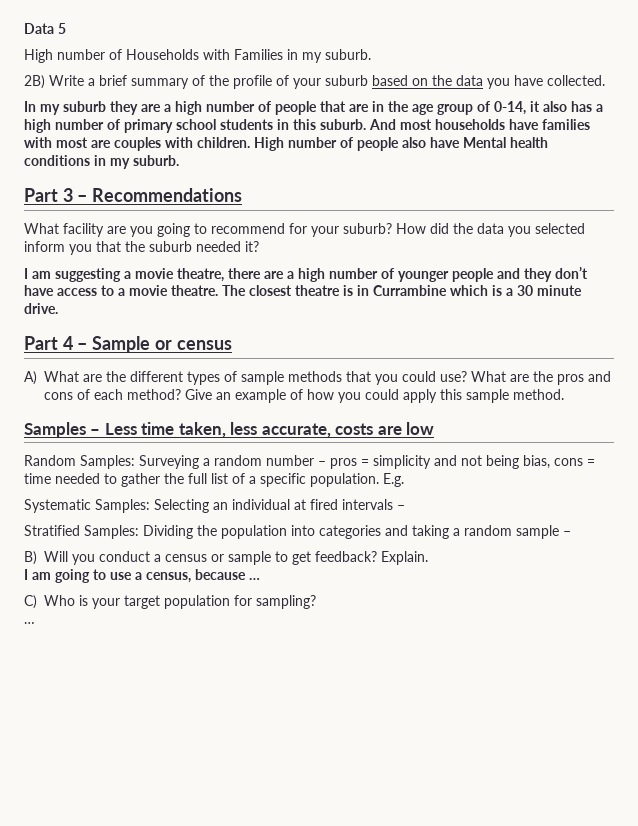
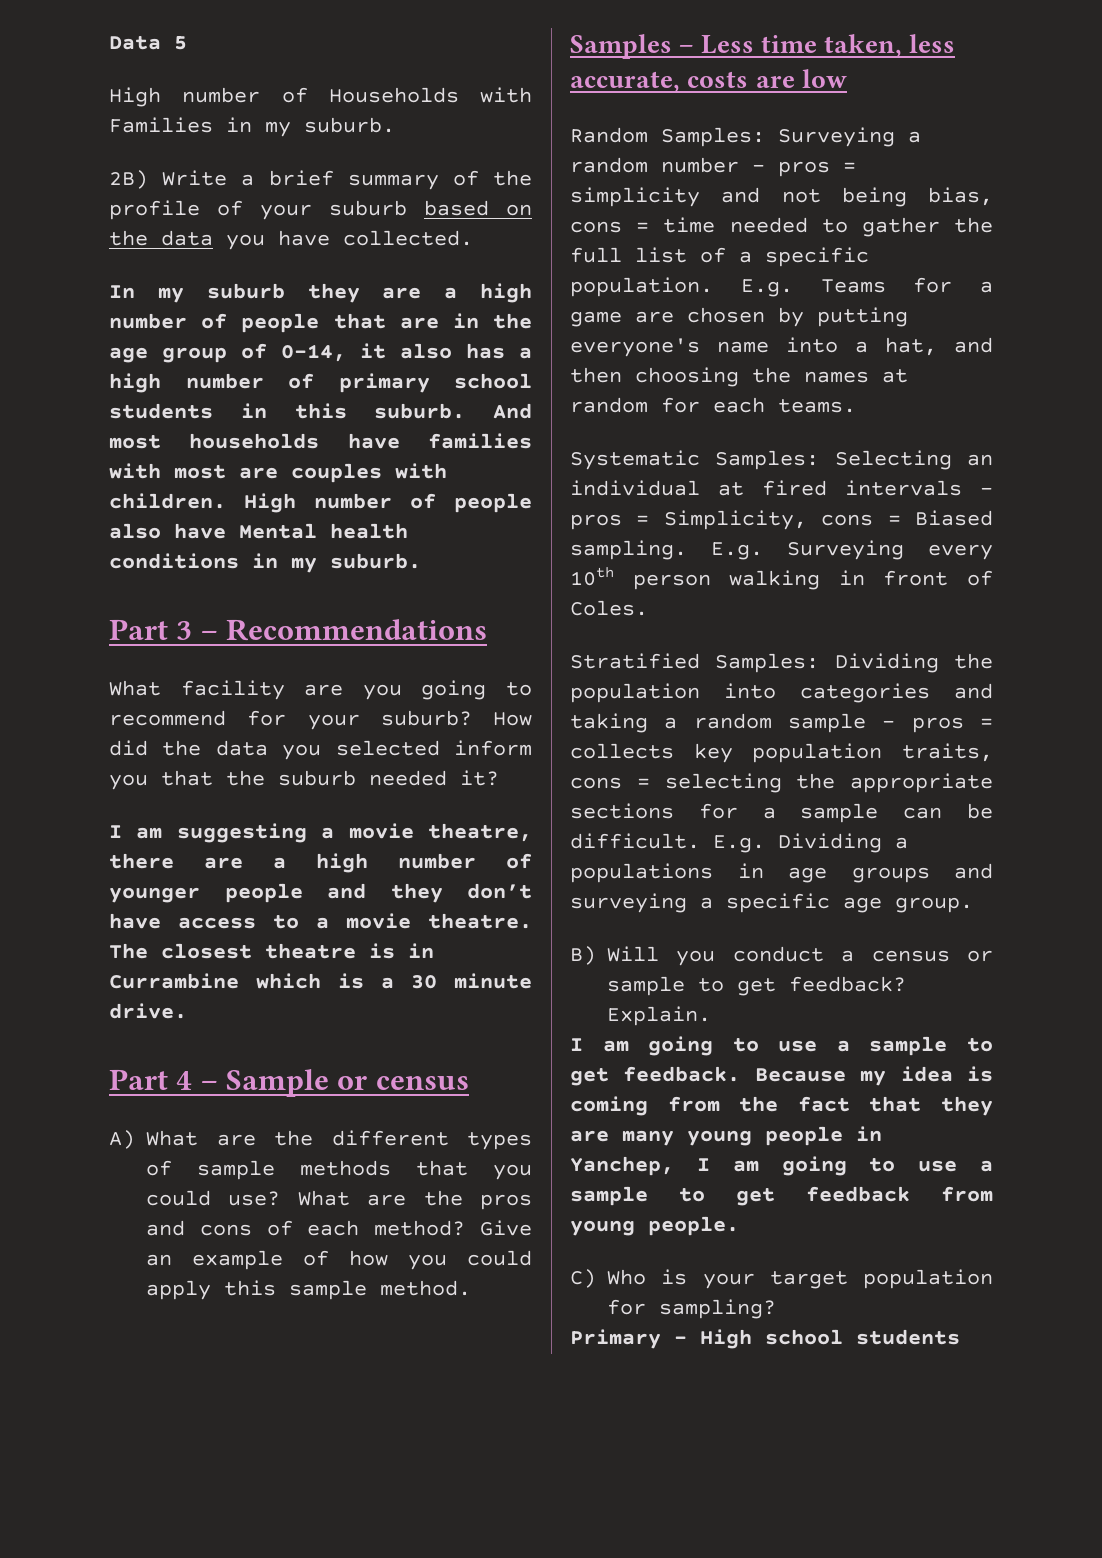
(404, 480) none -> [820,277,993,293] [570,307,908,327] [570,337,993,357] [570,367,908,387] [570,397,856,413] Teams for a game are chosen by putting everyone's name into a hat, and then choosing the names at random for each teams.
(405, 507) none -> [570,510,993,530] [570,540,993,560] [570,567,993,590] [570,600,648,616] pros = Simplicity, cons = Biased sampling. E.g. Surveying every 10th person walking in front of Coles.
(571, 533) none -> [911,717,993,733] [570,743,993,763] [570,773,993,793] [570,803,993,823] [570,833,908,853] [570,863,993,883] [570,893,973,913] pros = collects key population traits, cons = selecting the appropriate sections for a sample can be difficult. E.g. Dividing a populations in age groups and surveying a specific age group.
[146,569,260,583] census, because … -> [869,1036,993,1056] [570,1066,993,1086] [570,1096,993,1116] [570,1126,882,1146] [570,1156,993,1176] [570,1186,993,1206] [570,1216,739,1236] sample to get feedback. Because my idea is coming from the fact that they are many young people in Yanchep, I am going to use a sample to get feedback from young people.
[24,622,35,624] … -> [570,1329,960,1349] Primary – High school students

